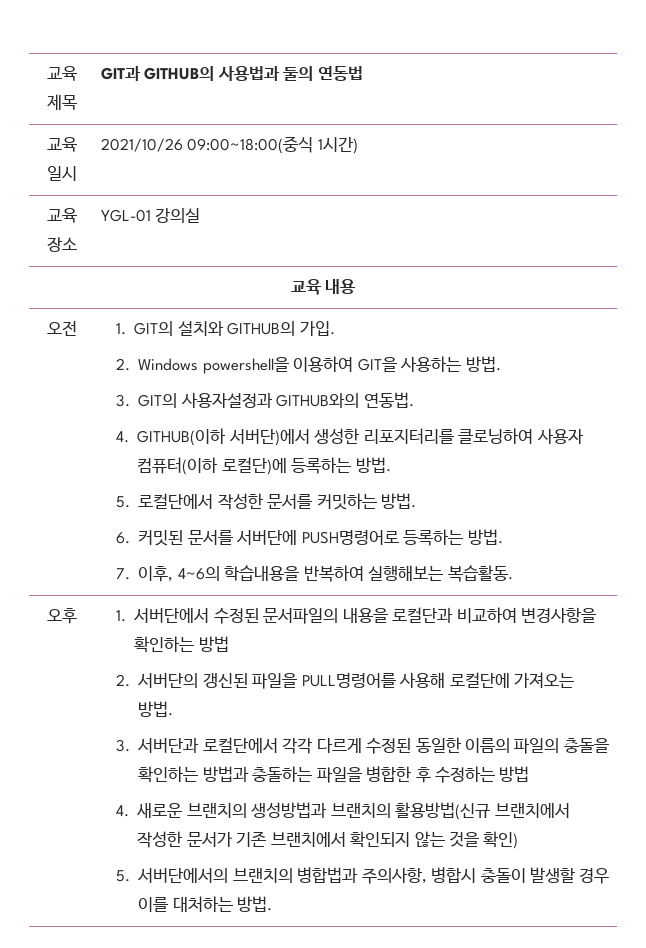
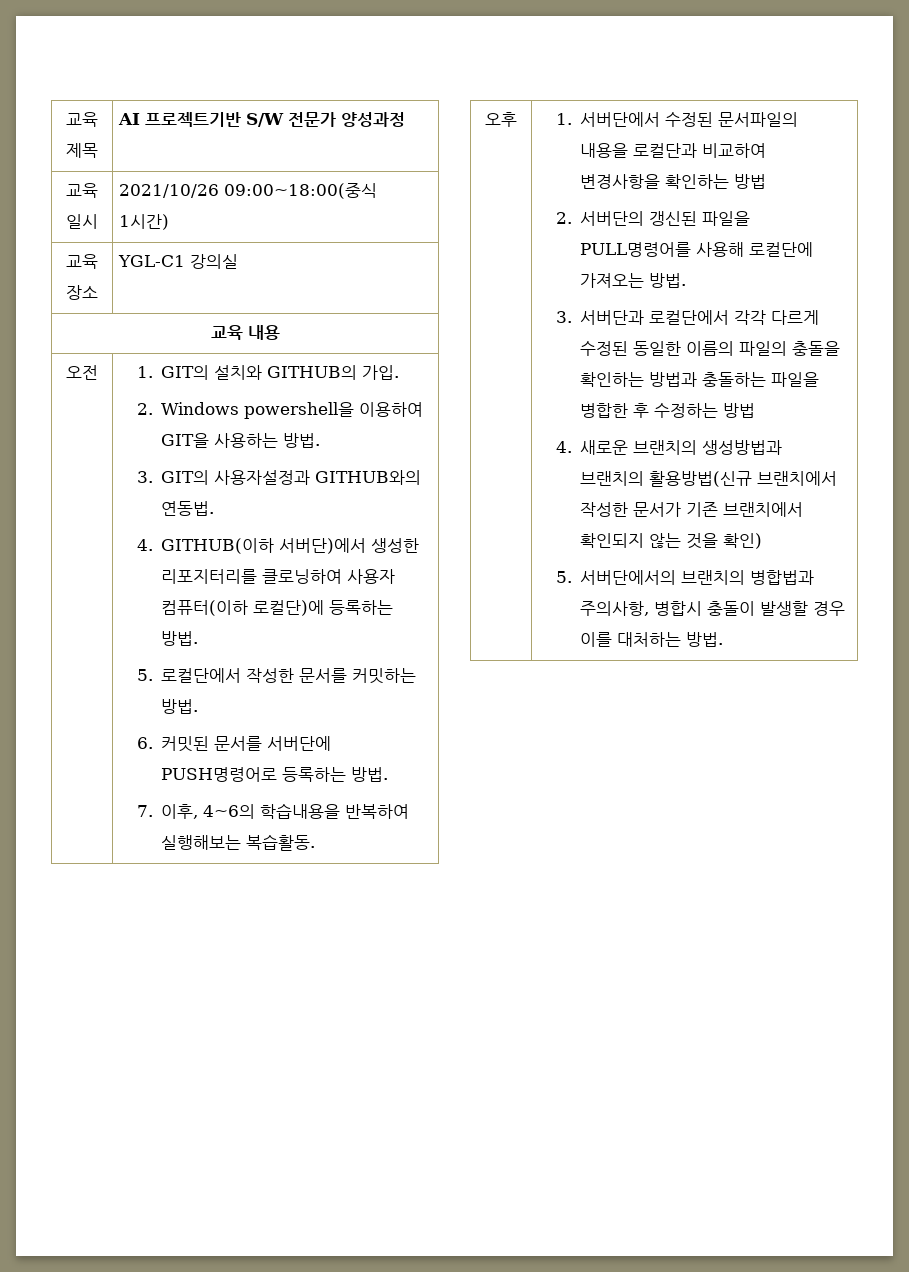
[100,66,363,81] GIT과 GITHUB의 사용법과 둘의 연동법 -> [118,112,406,127] AI 프로젝트기반 S/W 전문가 양성과정
[100,209,151,222] YGL-01 -> [118,255,186,267] YGL-C1

